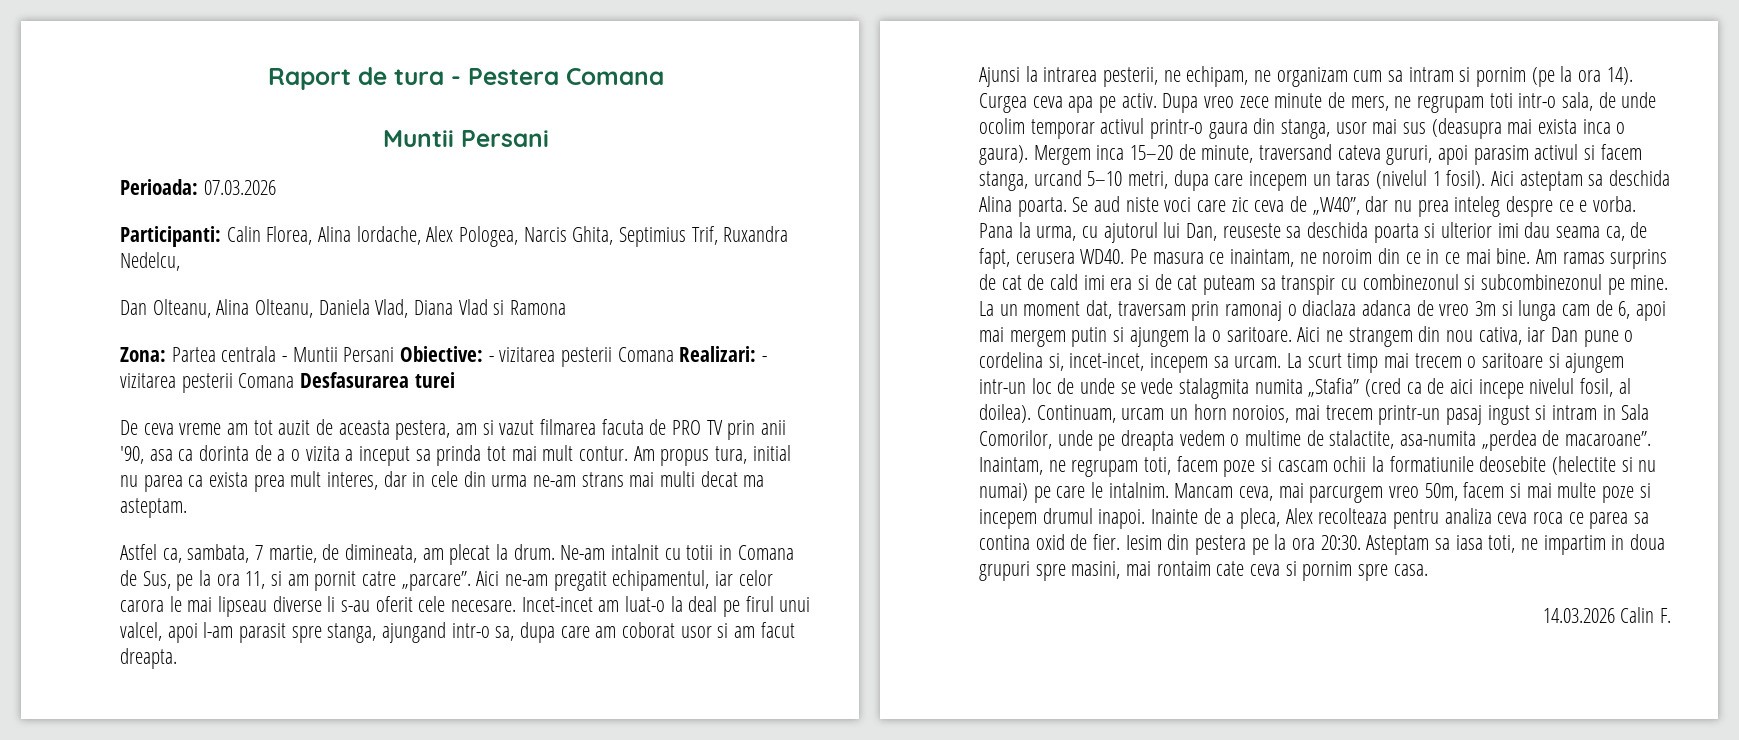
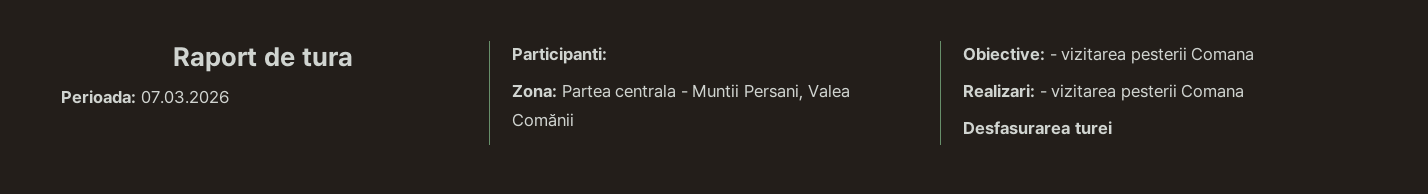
[451,68,664,85] [383,130,549,147] [120,179,276,195] [120,226,789,247] [120,252,180,271] [120,299,567,318] - Pestera Comana // Muntii Persani // Perioada: 07.03.2026 // Participanti: Calin Florea, Alina lordache, Alex Pologea, Narcis Ghita, Septimius Trif, Ruxandra Nedelcu, // Dan Olteanu, Alina Olteanu, Daniela Vlad, Diana Vlad si Ramona -> [61,90,229,104] [512,47,607,64] // Perioada: 07.03.2026 // Participanti:
[343,347,395,362] Persani -> [743,84,850,101] [512,113,574,127] Persani, Valea Comănii //
(674, 354) none -> (1255, 54) //
(295, 380) none -> (1245, 91) //
[120,419,787,440] [120,445,791,466] [120,471,765,492] [120,498,187,518] [120,544,794,565] [120,570,773,591] [120,596,811,617] [120,622,795,643] [120,648,177,669] [979,66,1633,87] [979,92,1657,113] [979,118,1626,139] [979,144,1642,165] [979,170,1671,191] [979,196,1637,217] [979,222,1648,243] [979,248,1668,269] [979,274,1669,295] [979,300,1667,321] [979,326,1634,347] [979,352,1625,373] [979,378,1631,399] [979,404,1650,425] [979,430,1652,451] [979,456,1657,477] [979,482,1651,503] [979,508,1650,529] [979,534,1666,555] [979,561,1428,581] [1542,607,1672,623] // De ceva vreme am tot auzit de aceasta pestera, am si vazut filmarea facuta de PRO TV prin anii '90, asa ca dorinta de a o vizita a inceput sa prinda tot mai mult contur. Am propus tura, initial nu parea ca exista prea mult interes, dar in cele din urma ne-am strans mai multi decat ma asteptam. // Astfel ca, sambata, 7 martie, de dimineata, am plecat la drum. Ne-am intalnit cu totii in Comana de Sus, pe la ora 11, si am pornit catre „parcare”. Aici ne-am pregatit echipamentul, iar celor carora le mai lipseau diverse li s-au oferit cele necesare. Incet-incet am luat-o la deal pe firul unui valcel, apoi l-am parasit spre stanga, ajungand intr-o sa, dupa care am coborat usor si am facut dreapta. // Ajunsi la intrarea pesterii, ne echipam, ne organizam cum sa intram si pornim (pe la ora 14). Curgea ceva apa pe activ. Dupa vreo zece minute de mers, ne regrupam toti intr-o sala, de unde ocolim temporar activul printr-o gaura din stanga, usor mai sus (deasupra mai exista inca o gaura). Mergem inca 15–20 de minute, traversand cateva gururi, apoi parasim activul si facem stanga, urcand 5–10 metri, dupa care incepem un taras (nivelul 1 fosil). Aici asteptam sa deschida Alina poarta. Se aud niste voci care zic ceva de „W40”, dar nu prea inteleg despre ce e vorba. Pana la urma, cu ajutorul lui Dan, reuseste sa deschida poarta si ulterior imi dau seama ca, de fapt, cerusera WD40. Pe masura ce inaintam, ne noroim din ce in ce mai bine. Am ramas surprins de cat de cald imi era si de cat puteam sa transpir cu combinezonul si subcombinezonul pe mine. La un moment dat, traversam prin ramonaj o diaclaza adanca de vreo 3m si lunga cam de 6, apoi mai mergem putin si ajungem la o saritoare. Aici ne strangem din nou cativa, iar Dan pune o cordelina si, incet-incet, incepem sa urcam. La scurt timp mai trecem o saritoare si ajungem intr-un loc de unde se vede stalagmita numita „Stafia” (cred ca de aici incepe nivelul fosil, al doilea). Continuam, urcam un horn noroios, mai trecem printr-un pasaj ingust si intram in Sala Comorilor, unde pe dreapta vedem o multime de stalactite, asa-numita „perdea de macaroane”. Inaintam, ne regrupam toti, facem poze si cascam ochii la formatiunile deosebite (helectite si nu numai) pe care le intalnim. Mancam ceva, mai parcurgem vreo 50m, facem si mai multe poze si incepem drumul inapoi. Inainte de a pleca, Alex recolteaza pentru analiza ceva roca ce parea sa contina oxid de fier. Iesim din pestera pe la ora 20:30. Asteptam sa iasa toti, ne impartim in doua grupuri spre masini, mai rontaim cate ceva si pornim spre casa. // 14.03.2026 Calin F. -> (1112, 128) none

